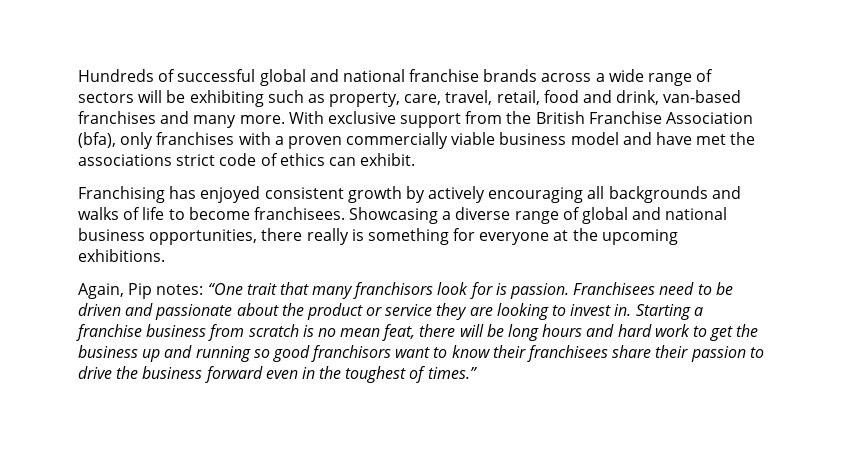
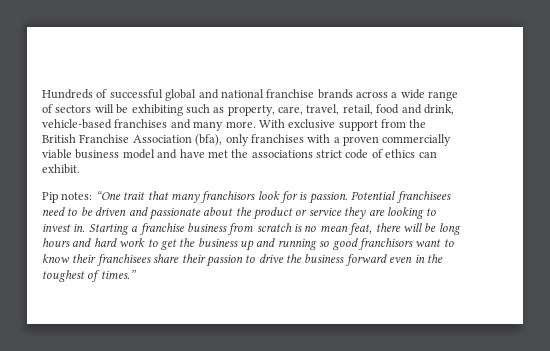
[663,90,742,103] van-based -> [42,119,112,129] vehicle-based
[78,186,741,203] [78,207,728,224] [78,228,678,245] [78,249,165,262] [78,283,124,299] Franchising has enjoyed consistent growth by actively encouraging all backgrounds and walks of life to become franchisees. Showcasing a diverse range of global and national business opportunities, there really is something for everyone at the upcoming exhibitions. // Again, -> (80, 169) none
[573,282,656,295] Franchisees -> [351,191,451,203] Potential franchisees

